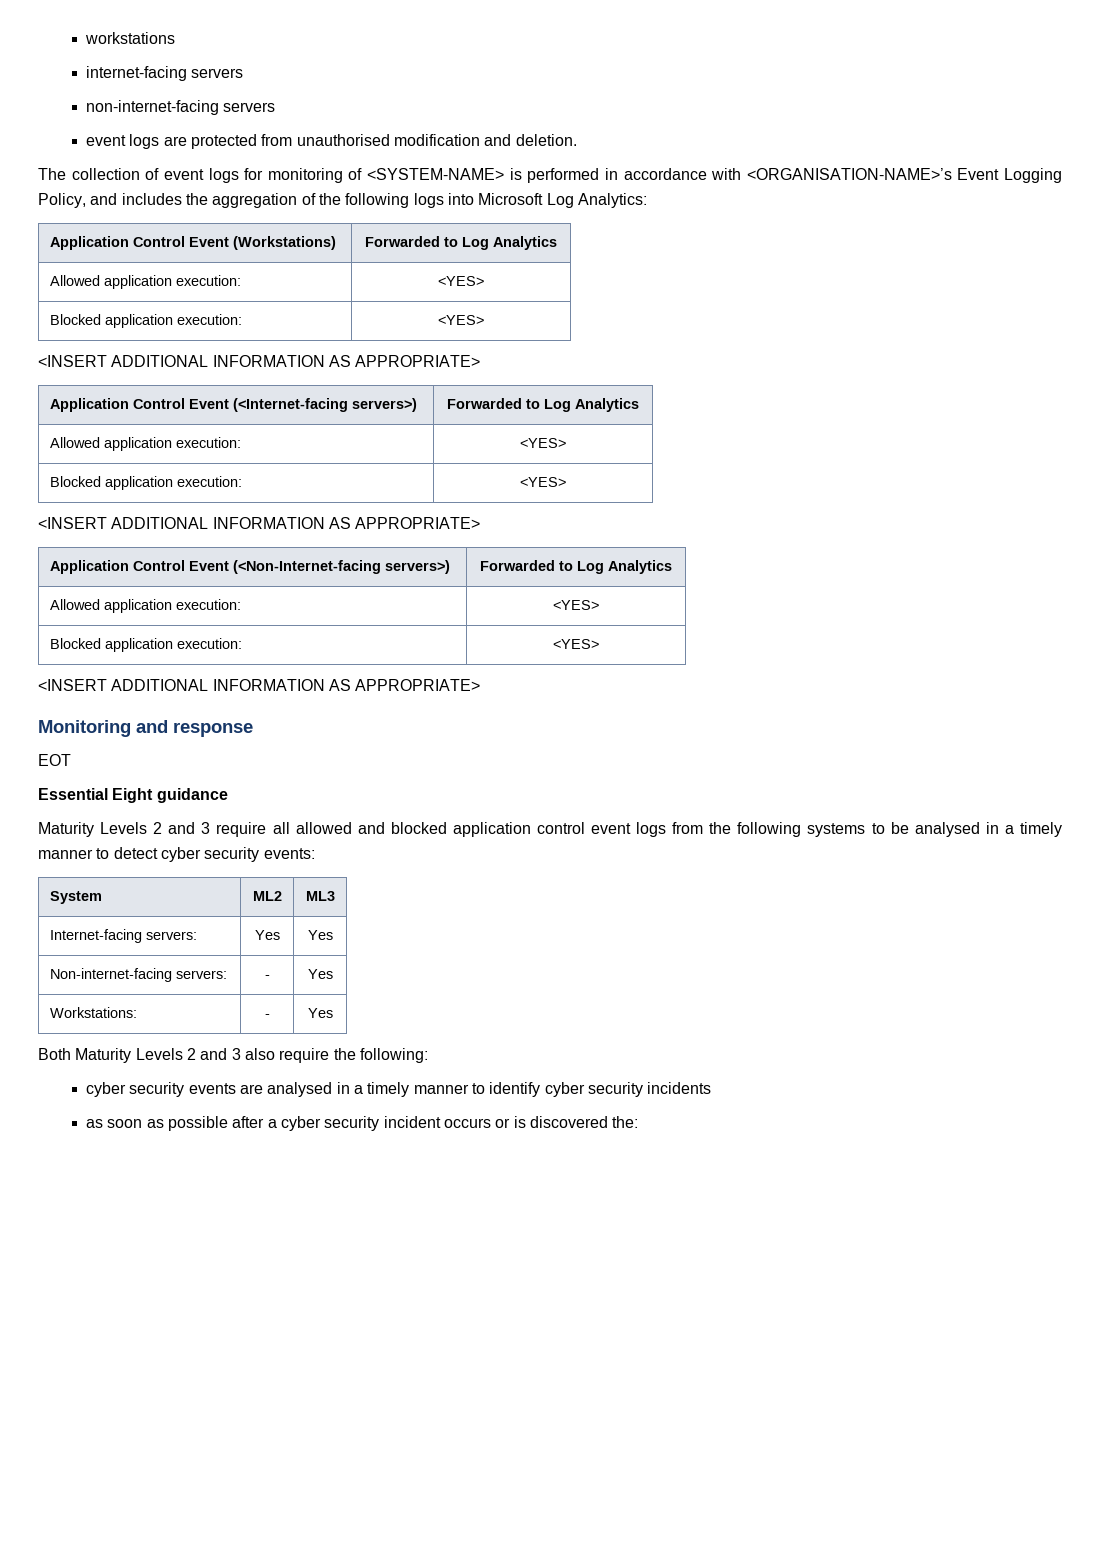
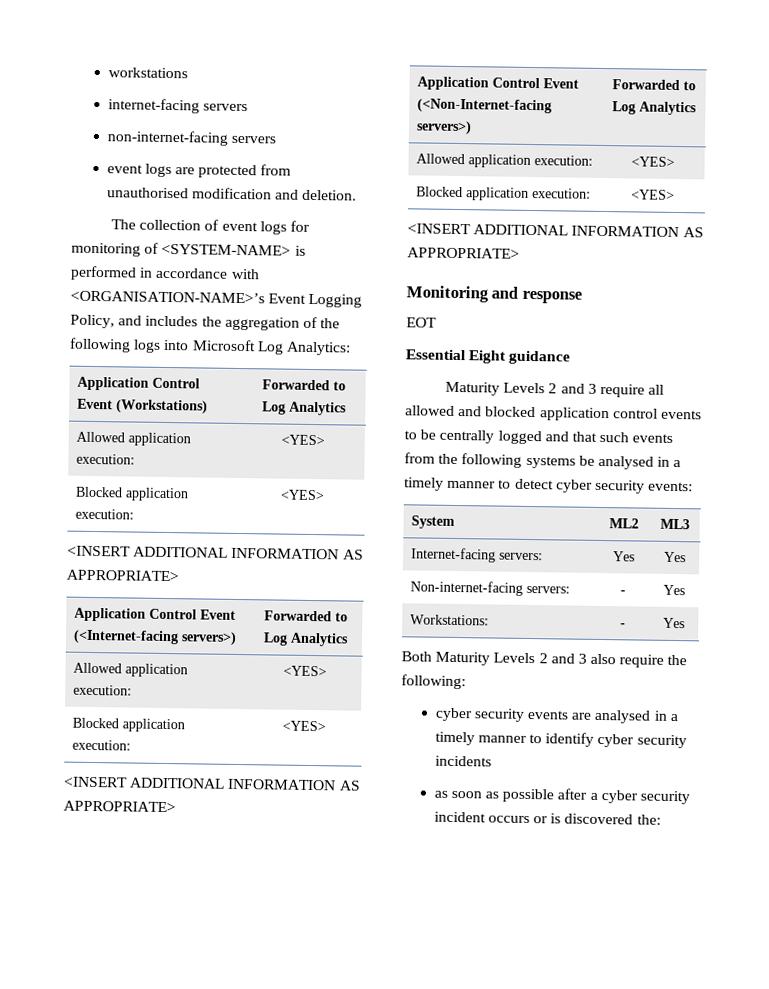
[591,822,667,837] event logs -> [660,409,702,420] [404,429,674,445] events to be centrally logged and that such events
[871,823,885,834] to -> (576, 462) none

